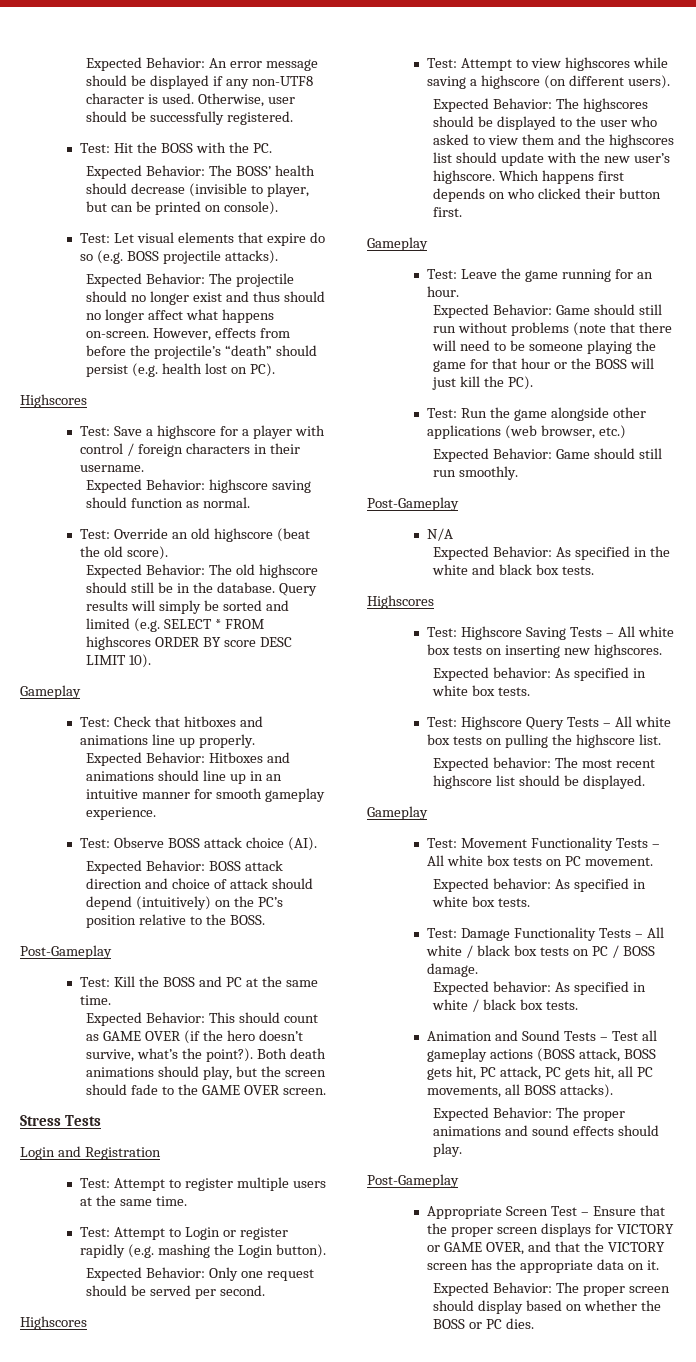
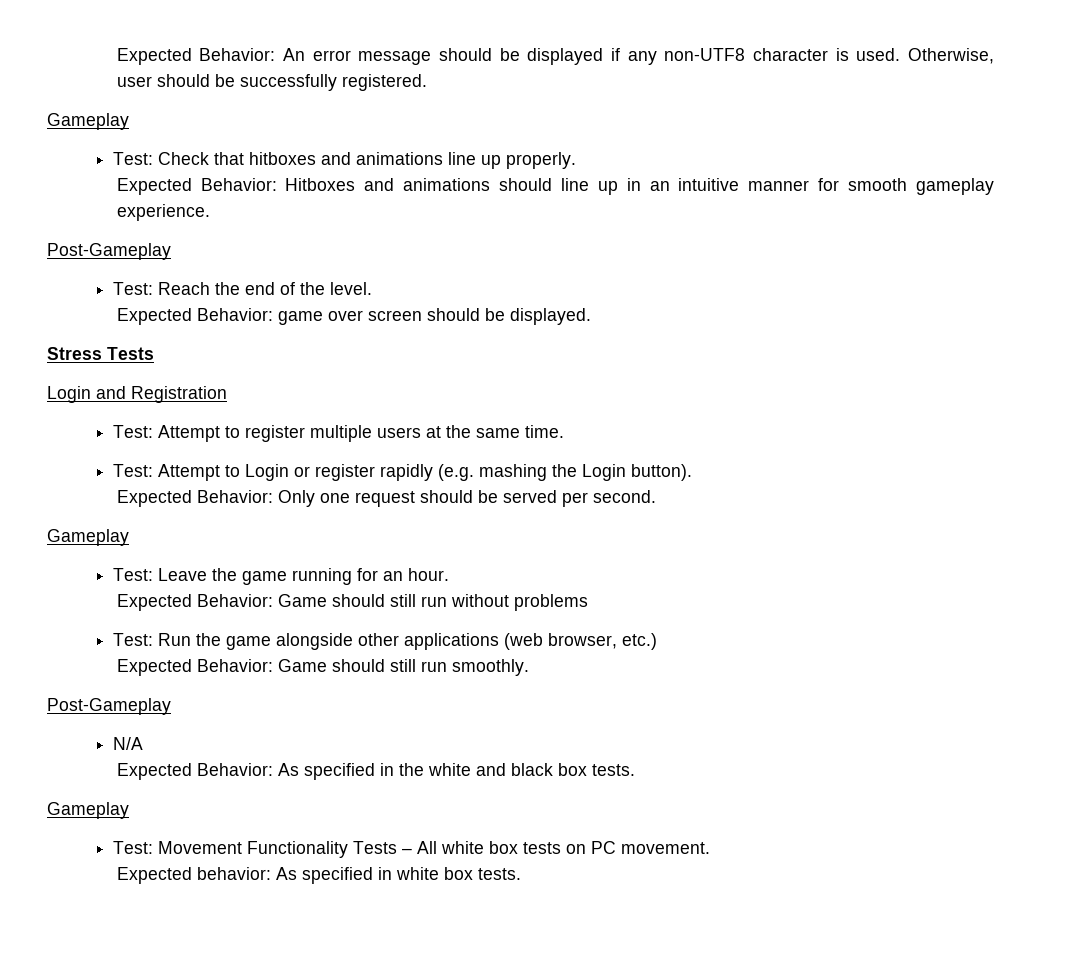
[80,142,272,153] [86,165,316,179] [86,183,310,197] [86,201,278,215] [80,232,325,246] [80,250,278,264] [86,273,295,287] [86,291,325,305] [86,309,275,323] [86,328,291,341] [86,345,318,359] [86,363,275,377] [20,394,87,408] [80,425,325,439] [80,443,300,457] [80,465,145,472] [86,479,312,493] [86,497,251,508] [80,528,310,542] [80,546,169,560] [86,564,319,578] [86,582,317,596] [86,600,289,614] [86,618,265,632] [86,636,293,650] [86,654,152,668] // Test: Hit the BOSS with the PC. // Expected Behavior: The BOSS’ health should decrease (invisible to player, but can be printed on console). // Test: Let visual elements that expire do so (e.g. BOSS projectile attacks). // Expected Behavior: The projectile should no longer exist and thus should no longer affect what happens on-screen. However, effects from before the projectile’s “death” should persist (e.g. health lost on PC). // Highscores // Test: Save a highscore for a player with control / foreign characters in their username. // Expected Behavior: highscore saving should function as normal. // Test: Override an old highscore (beat the old score). // Expected Behavior: The old highscore should still be in the database. Query results will simply be sorted and limited (e.g. SELECT * FROM highscores ORDER BY score DESC LIMIT 10). -> (427, 82) none
[80,837,317,851] [86,860,284,874] [86,878,313,889] [86,896,284,910] [86,914,266,928] [20,945,112,959] [80,976,318,987] [80,995,112,1005] [86,1012,319,1026] [86,1030,303,1044] [86,1048,326,1062] [86,1066,326,1080] [86,1084,326,1095] // Test: Observe BOSS attack choice (AI). // Expected Behavior: BOSS attack direction and choice of attack should depend (intuitively) on the PC’s position relative to the BOSS. // Post-Gameplay // Test: Kill the BOSS and PC at the same time. // Expected Behavior: This should count as GAME OVER (if the hero doesn’t survive, what’s the point?). Both death animations should play, but the screen should fade to the GAME OVER screen. -> [47,243,171,260] [112,282,372,295] [116,308,591,325] // Post-Gameplay // Test: Reach the end of the level. // Expected Behavior: game over screen should be displayed.
[20,1316,87,1330] [427,57,668,71] [427,75,670,89] [433,98,649,112] [433,116,657,130] [433,134,674,148] [433,152,670,166] [433,170,625,184] [433,188,661,202] [433,207,463,217] // Highscores // Test: Attempt to view highscores while saving a highscore (on different users). // Expected Behavior: The highscores should be displayed to the user who asked to view them and the highscores list should update with the new user’s highscore. Which happens first depends on who clicked their button first. -> (656, 496) none
[573,322,672,336] [432,340,656,354] [433,358,654,372] [432,376,534,390] (note that there will need to be someone playing the game for that hour or the BOSS will just kill the PC). -> (588, 602) none
[367,595,434,609] [427,626,674,640] [427,644,662,658] [433,667,647,681] [432,685,531,696] [427,716,671,730] [427,734,661,748] [433,757,656,771] [433,775,646,789] // Highscores // Test: Highscore Saving Tests – All white box tests on inserting new highscores. // Expected behavior: As specified in white box tests. // Test: Highscore Query Tests – All white box tests on pulling the highscore list. // Expected behavior: The most recent highscore list should be displayed. -> (635, 770) none
[427,927,664,941] [426,945,655,958] [427,963,479,977] [433,981,647,995] [432,999,579,1012] [427,1030,657,1041] [427,1048,656,1062] [427,1066,653,1080] [427,1084,613,1098] [433,1107,626,1121] [433,1125,660,1136] [433,1143,463,1157] [367,1174,459,1188] [427,1205,665,1219] [427,1223,674,1237] [427,1241,665,1255] [427,1259,659,1273] [433,1282,671,1296] [433,1300,661,1314] [433,1318,535,1329] // Test: Damage Functionality Tests – All white / black box tests on PC / BOSS damage. // Expected behavior: As specified in white / black box tests. // Animation and Sound Tests – Test all gameplay actions (BOSS attack, BOSS gets hit, PC attack, PC gets hit, all PC movements, all BOSS attacks). // Expected Behavior: The proper animations and sound effects should play. // Post-Gameplay // Appropriate Screen Test – Ensure that the proper screen displays for VICTORY or GAME OVER, and that the VICTORY screen has the appropriate data on it. // Expected Behavior: The proper screen should display based on whether the BOSS or PC dies. -> (521, 874) none

